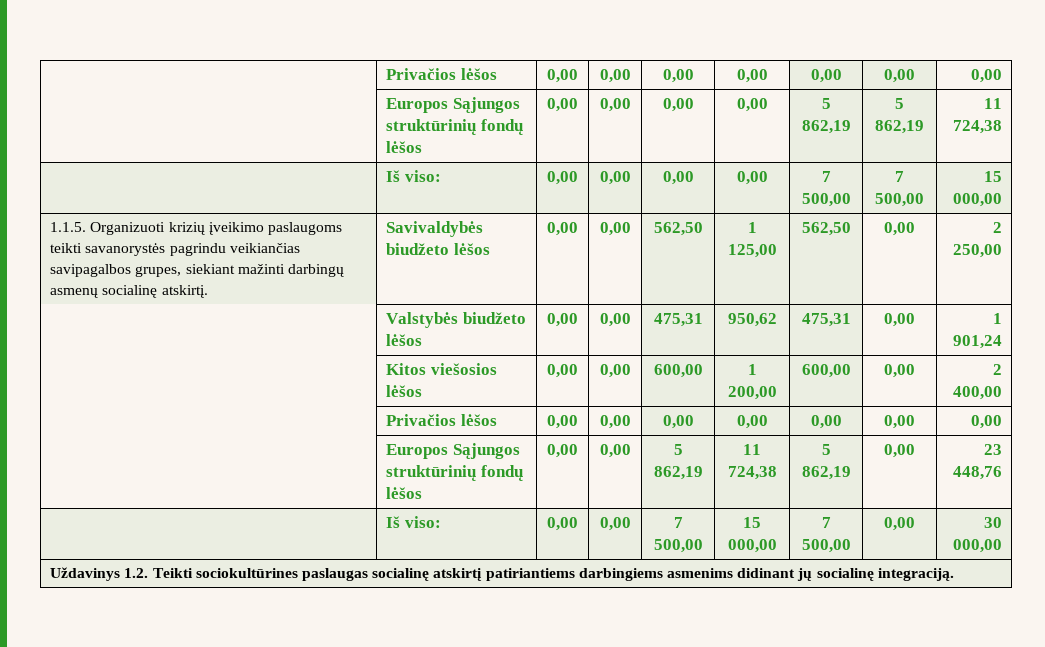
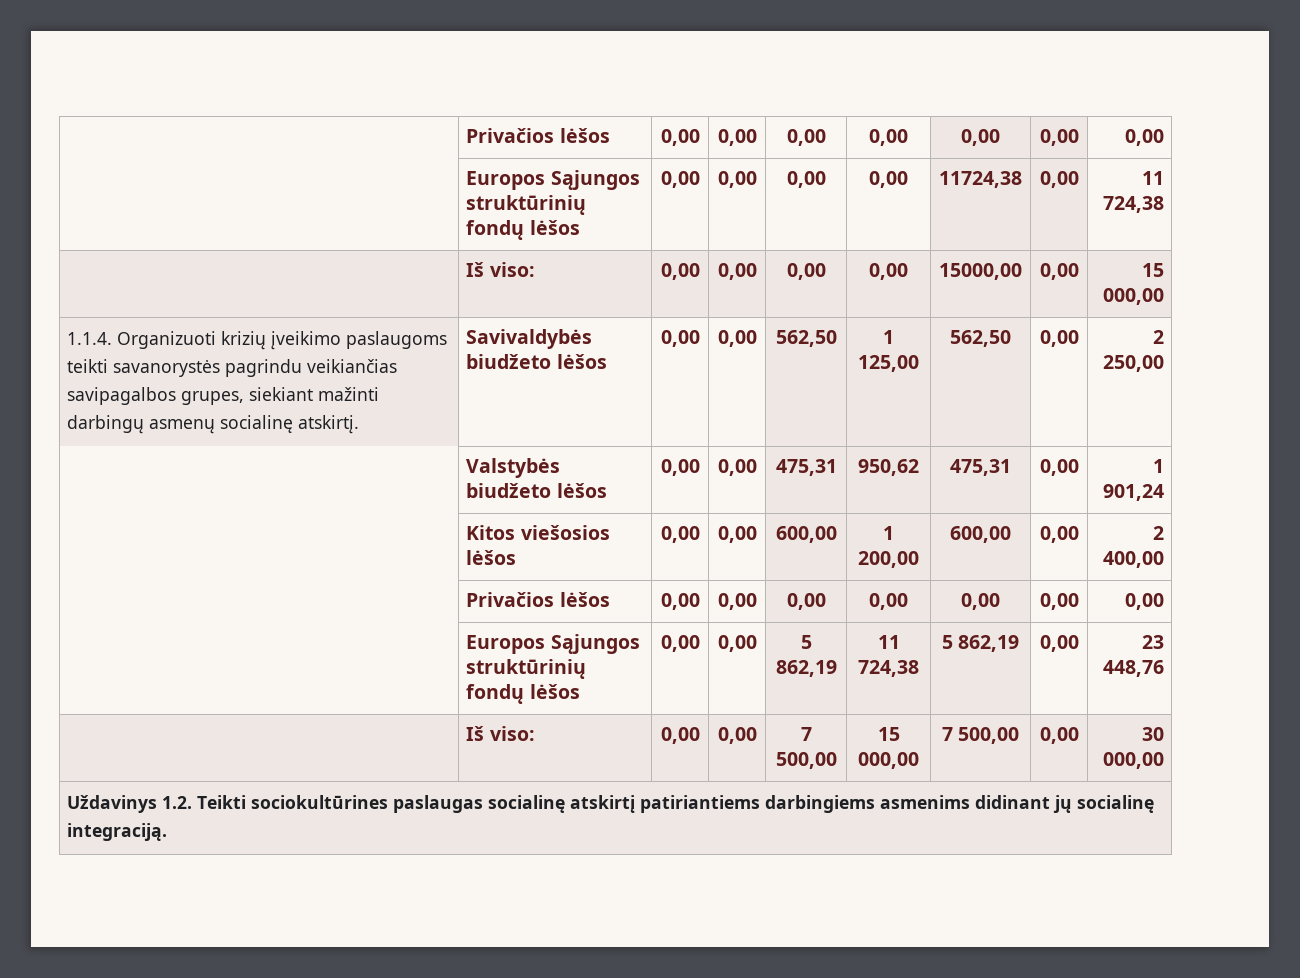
[821,98,831,109] [801,120,851,134] [895,98,904,109] [875,120,924,134] 5 862,19 | 5 862,19 -> [939,171,1022,188] [1039,171,1079,188] 11724,38 | 0,00
[821,171,831,182] [801,193,851,207] [895,171,904,182] [875,193,924,207] 7 500,00 | 7 500,00 -> [939,263,1022,280] [1039,263,1079,280] 15000,00 | 0,00
[50,222,87,232] 1.1.5. -> [67,332,113,345] 1.1.4.

